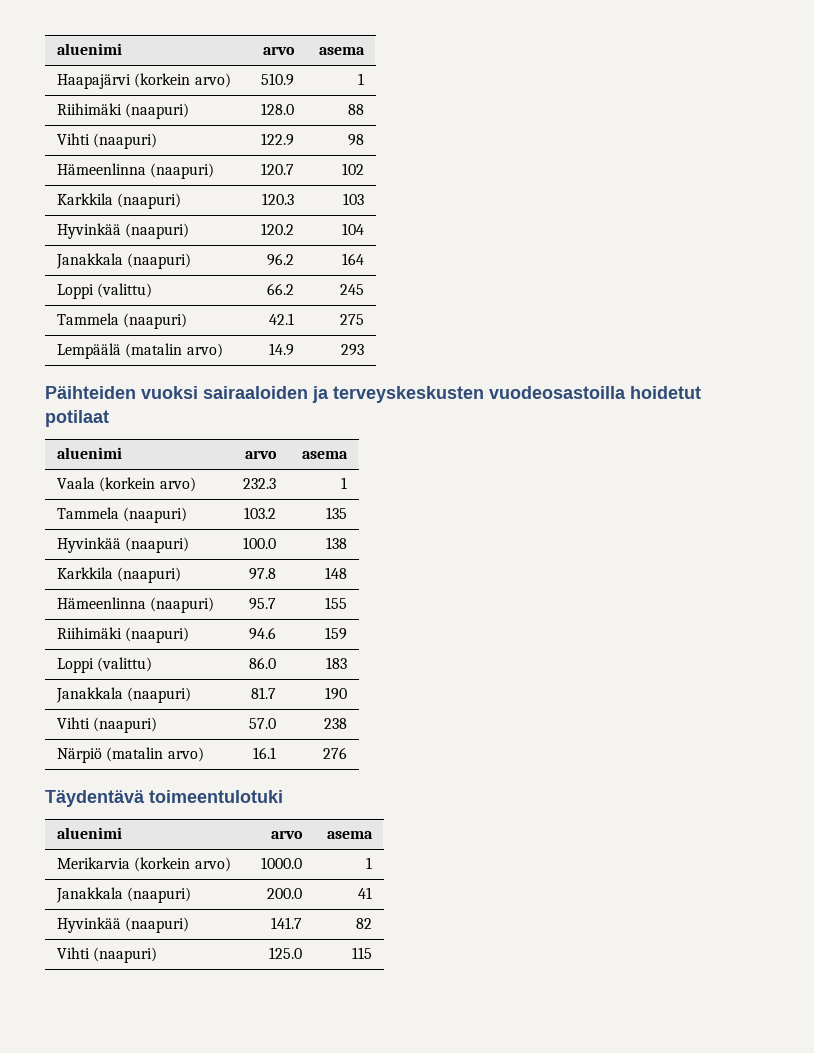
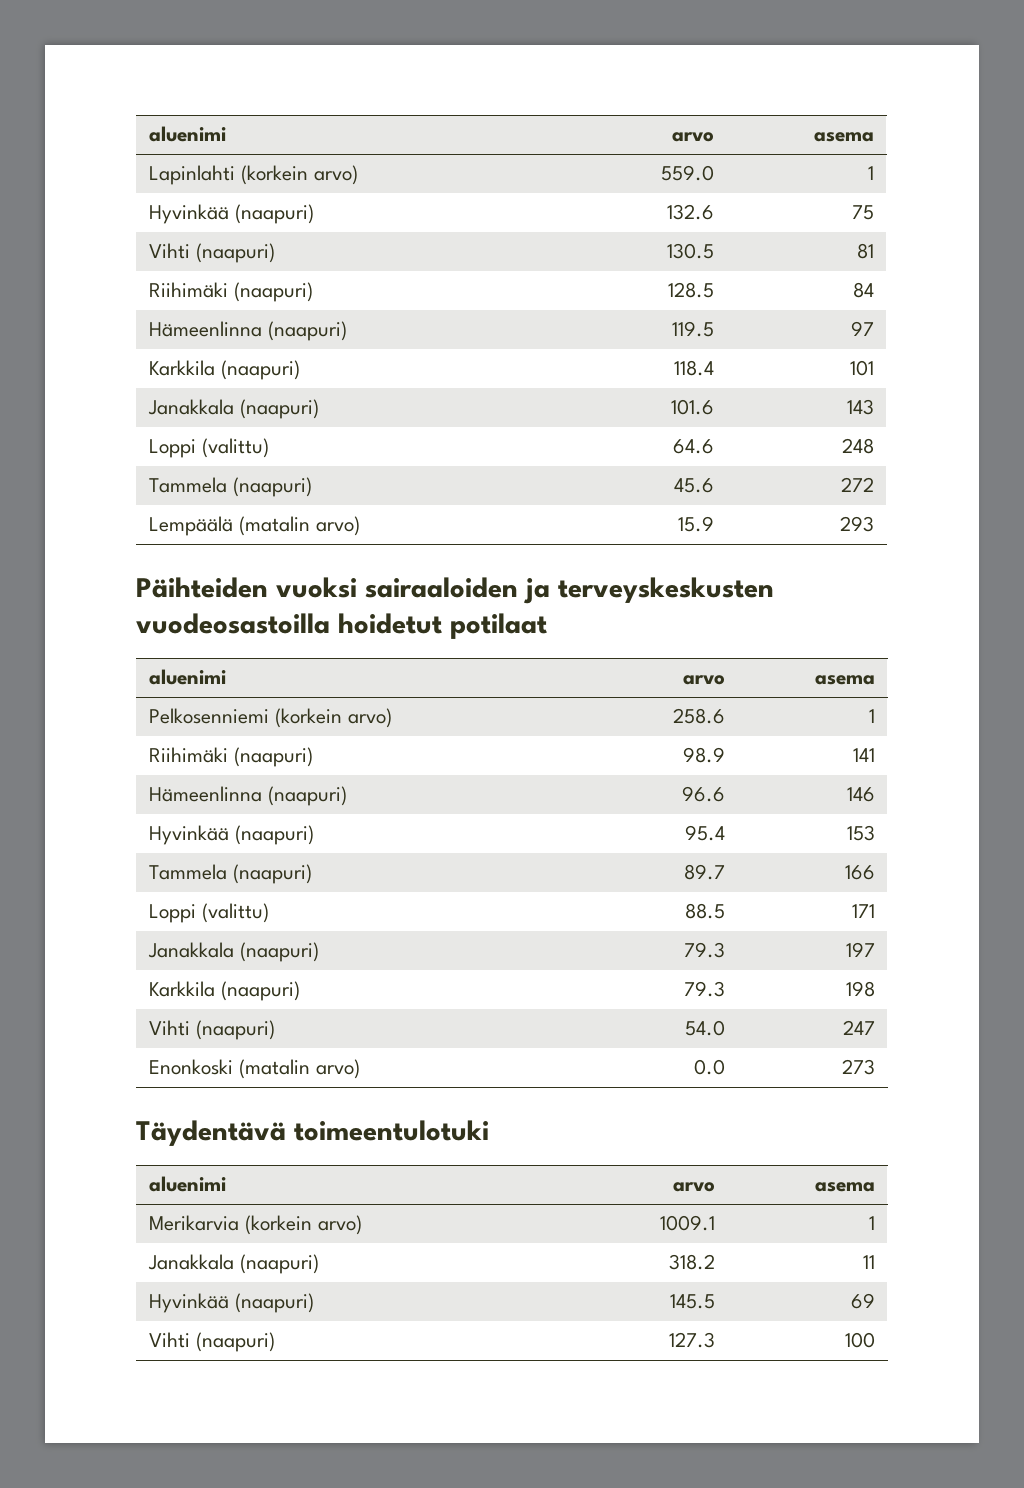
[57,43,123,55] [262,46,295,55] [318,47,365,55] [57,73,231,89] [260,73,294,86] [357,73,364,85] [57,103,190,119] [260,103,294,115] [347,104,364,115] [57,133,158,149] [260,133,294,146] [347,134,364,146] [57,163,215,179] [260,163,294,175] [341,163,364,175] [57,193,182,209] [261,193,294,205] [342,193,364,205] [57,223,190,239] [260,223,294,235] [341,223,364,235] [56,253,192,269] [266,253,294,266] [341,253,364,265] [57,283,153,299] [266,283,294,295] [339,284,364,295] [57,313,188,329] [268,313,294,325] [339,314,364,325] aluenimi | arvo | asema // Haapajärvi (korkein arvo) | 510.9 | 1 // Riihimäki (naapuri) | 128.0 | 88 // Vihti (naapuri) | 122.9 | 98 // Hämeenlinna (naapuri) | 120.7 | 102 // Karkkila (naapuri) | 120.3 | 103 // Hyvinkää (naapuri) | 120.2 | 104 // Janakkala (naapuri) | 96.2 | 164 // Loppi (valittu) | 66.2 | 245 // Tammela (naapuri) | 42.1 | 275 -> [149,126,227,142] [671,132,714,142] [813,132,874,142] [149,165,358,185] [660,165,714,181] [867,166,874,180] [149,204,315,224] [666,204,714,220] [851,205,874,220] [149,243,276,263] [666,243,714,259] [856,243,874,259] [149,282,314,302] [667,282,714,298] [852,282,874,298] [149,321,348,341] [671,321,714,337] [850,321,874,336] [149,360,301,380] [673,360,714,376] [849,360,874,376] [148,399,320,419] [670,399,714,415] [846,399,874,415] [149,438,270,458] [672,439,714,454] [841,438,874,454] [149,477,313,497] [673,478,714,493] [840,477,874,492] aluenimi | arvo | asema // Lapinlahti (korkein arvo) | 559.0 | 1 // Hyvinkää (naapuri) | 132.6 | 75 // Vihti (naapuri) | 130.5 | 81 // Riihimäki (naapuri) | 128.5 | 84 // Hämeenlinna (naapuri) | 119.5 | 97 // Karkkila (naapuri) | 118.4 | 101 // Janakkala (naapuri) | 101.6 | 143 // Loppi (valittu) | 64.6 | 248 // Tammela (naapuri) | 45.6 | 272
[268,343,294,356] 14.9 -> [677,516,714,532] 15.9
[57,477,196,492] [242,478,276,489] [340,477,347,489] [57,507,188,523] [243,507,276,519] [325,507,347,519] [57,537,190,553] [242,537,276,549] [325,537,347,549] [57,567,182,583] [248,568,276,580] [324,567,347,579] [57,597,215,613] [248,598,276,610] [324,597,347,609] [57,627,190,643] [248,627,276,640] [324,627,347,640] [57,657,153,673] [248,657,276,669] [325,657,347,669] [56,687,192,703] [250,687,276,699] [324,687,347,700] [57,717,158,733] [248,718,276,729] [323,718,347,729] [57,747,204,763] [252,747,276,759] [322,747,347,759] Vaala (korkein arvo) | 232.3 | 1 // Tammela (naapuri) | 103.2 | 135 // Hyvinkää (naapuri) | 100.0 | 138 // Karkkila (naapuri) | 97.8 | 148 // Hämeenlinna (naapuri) | 95.7 | 155 // Riihimäki (naapuri) | 94.6 | 159 // Loppi (valittu) | 86.0 | 183 // Janakkala (naapuri) | 81.7 | 190 // Vihti (naapuri) | 57.0 | 238 // Närpiö (matalin arvo) | 16.1 | 276 -> [149,708,392,728] [672,708,725,724] [868,709,875,723] [149,747,314,767] [682,747,725,763] [852,748,875,762] [149,786,348,806] [681,786,725,802] [846,787,875,802] [149,825,315,845] [684,825,725,841] [846,825,875,841] [149,864,313,884] [683,864,725,880] [844,865,875,880] [149,903,270,923] [684,903,725,919] [851,904,875,918] [148,942,320,962] [683,942,725,958] [845,942,875,957] [149,981,301,1001] [683,981,725,997] [845,981,875,997] [149,1020,276,1040] [684,1020,725,1036] [842,1020,875,1035] [149,1059,360,1079] [693,1059,725,1075] [841,1059,875,1075] Pelkosenniemi (korkein arvo) | 258.6 | 1 // Riihimäki (naapuri) | 98.9 | 141 // Hämeenlinna (naapuri) | 96.6 | 146 // Hyvinkää (naapuri) | 95.4 | 153 // Tammela (naapuri) | 89.7 | 166 // Loppi (valittu) | 88.5 | 171 // Janakkala (naapuri) | 79.3 | 197 // Karkkila (naapuri) | 79.3 | 198 // Vihti (naapuri) | 54.0 | 247 // Enonkoski (matalin arvo) | 0.0 | 273
[260,857,302,869] 1000.0 -> [659,1215,715,1231] 1009.1
[266,888,302,899] [357,887,372,899] [57,917,190,933] [270,917,302,929] [355,918,372,929] [57,947,158,963] [268,947,302,959] [351,947,372,959] 200.0 | 41 // Hyvinkää (naapuri) | 141.7 | 82 // Vihti (naapuri) | 125.0 | 115 -> [668,1254,715,1270] [862,1255,875,1269] [149,1293,315,1313] [669,1294,715,1309] [850,1293,875,1309] [149,1332,276,1352] [668,1332,715,1348] [844,1332,875,1348] 318.2 | 11 // Hyvinkää (naapuri) | 145.5 | 69 // Vihti (naapuri) | 127.3 | 100

